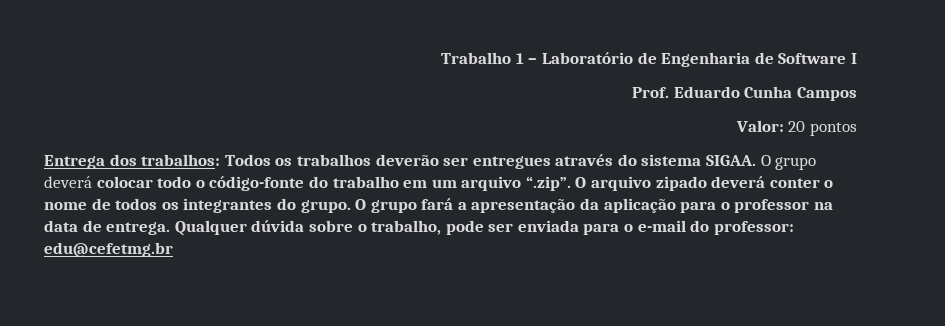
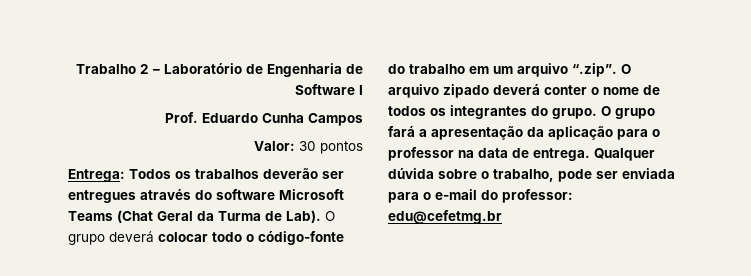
[515,53,524,64] 1 -> [140,64,149,74] 2
[788,121,806,132] 20 -> [299,141,316,151] 30
[44,154,221,169] Entrega dos trabalhos: -> [68,169,125,182] Entrega:
[641,154,757,166] sistema SIGAA. -> [216,189,344,200] [68,210,321,223] software Microsoft Teams (Chat Geral da Turma de Lab).

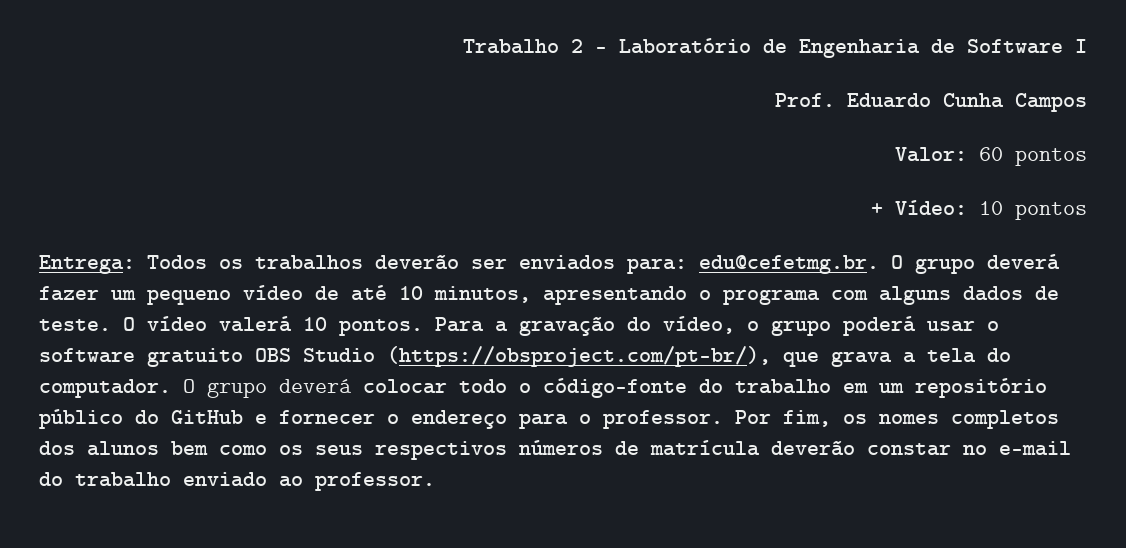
[299,141,316,151] 30 -> [979,147,1087,166] [871,200,1003,215] 60 pontos // + Vídeo: 10
[68,189,344,203] [68,210,321,223] entregues através do software Microsoft Teams (Chat Geral da Turma de Lab). -> [519,254,1060,274] [39,285,1059,305] [39,316,999,336] [39,346,1011,367] [39,379,171,398] enviados para: edu@cefetmg.br. O grupo deverá fazer um pequeno vídeo de até 10 minutos, apresentando o programa com alguns dados de teste. O vídeo valerá 10 pontos. Para a gravação do vídeo, o grupo poderá usar o software gratuito OBS Studio (https://obsproject.com/pt-br/), que grava a tela do computador.
[517,63,631,77] [388,84,660,98] [388,105,655,119] [388,126,660,140] [388,147,655,161] [388,168,675,182] [388,189,573,203] [388,210,502,224] arquivo “.zip”. O arquivo zipado deverá conter o nome de todos os integrantes do grupo. O grupo fará a apresentação da aplicação para o professor na data de entrega. Qualquer dúvida sobre o trabalho, pode ser enviada para o e-mail do professor: edu@cefetmg.br -> [915,378,1047,398] [39,409,1059,429] [39,440,1071,460] [39,472,435,491] repositório público do GitHub e fornecer o endereço para o professor. Por fim, os nomes completos dos alunos bem como os seus respectivos números de matrícula deverão constar no e-mail do trabalho enviado ao professor.

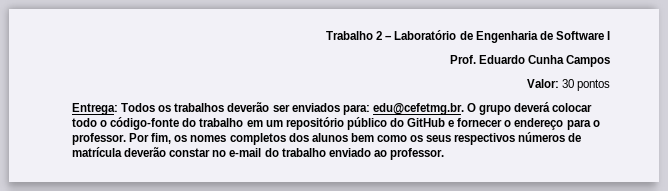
[979,147,1087,166] [871,200,1003,215] 60 pontos // + Vídeo: 10 -> [561,79,574,88] 30
[39,285,1059,305] [39,316,999,336] [39,346,1011,367] [39,379,352,398] fazer um pequeno vídeo de até 10 minutos, apresentando o programa com alguns dados de teste. O vídeo valerá 10 pontos. Para a gravação do vídeo, o grupo poderá usar o software gratuito OBS Studio (https://obsproject.com/pt-br/), que grava a tela do computador. O grupo deverá -> (551, 107) none

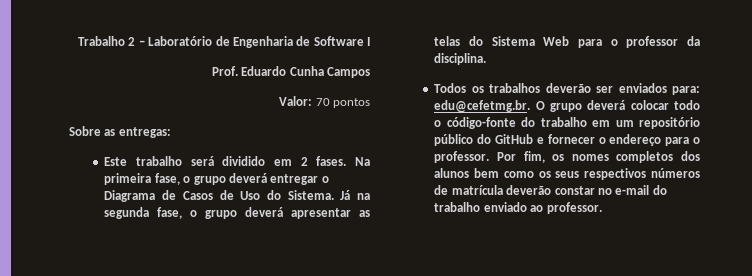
[561,79,574,88] 30 -> [315,98,330,106] 70
[72,103,118,115] Entrega: -> [69,126,171,138] [104,156,370,166] [104,173,329,185] [104,190,370,202] [104,207,370,219] [434,36,700,48] [434,53,487,65] Sobre as entregas: // Este trabalho será dividido em 2 fases. Na primeira fase, o grupo deverá entregar o Diagrama de Casos de Uso do Sistema. Já na segunda fase, o grupo deverá apresentar as telas do Sistema Web para o professor da disciplina. //

